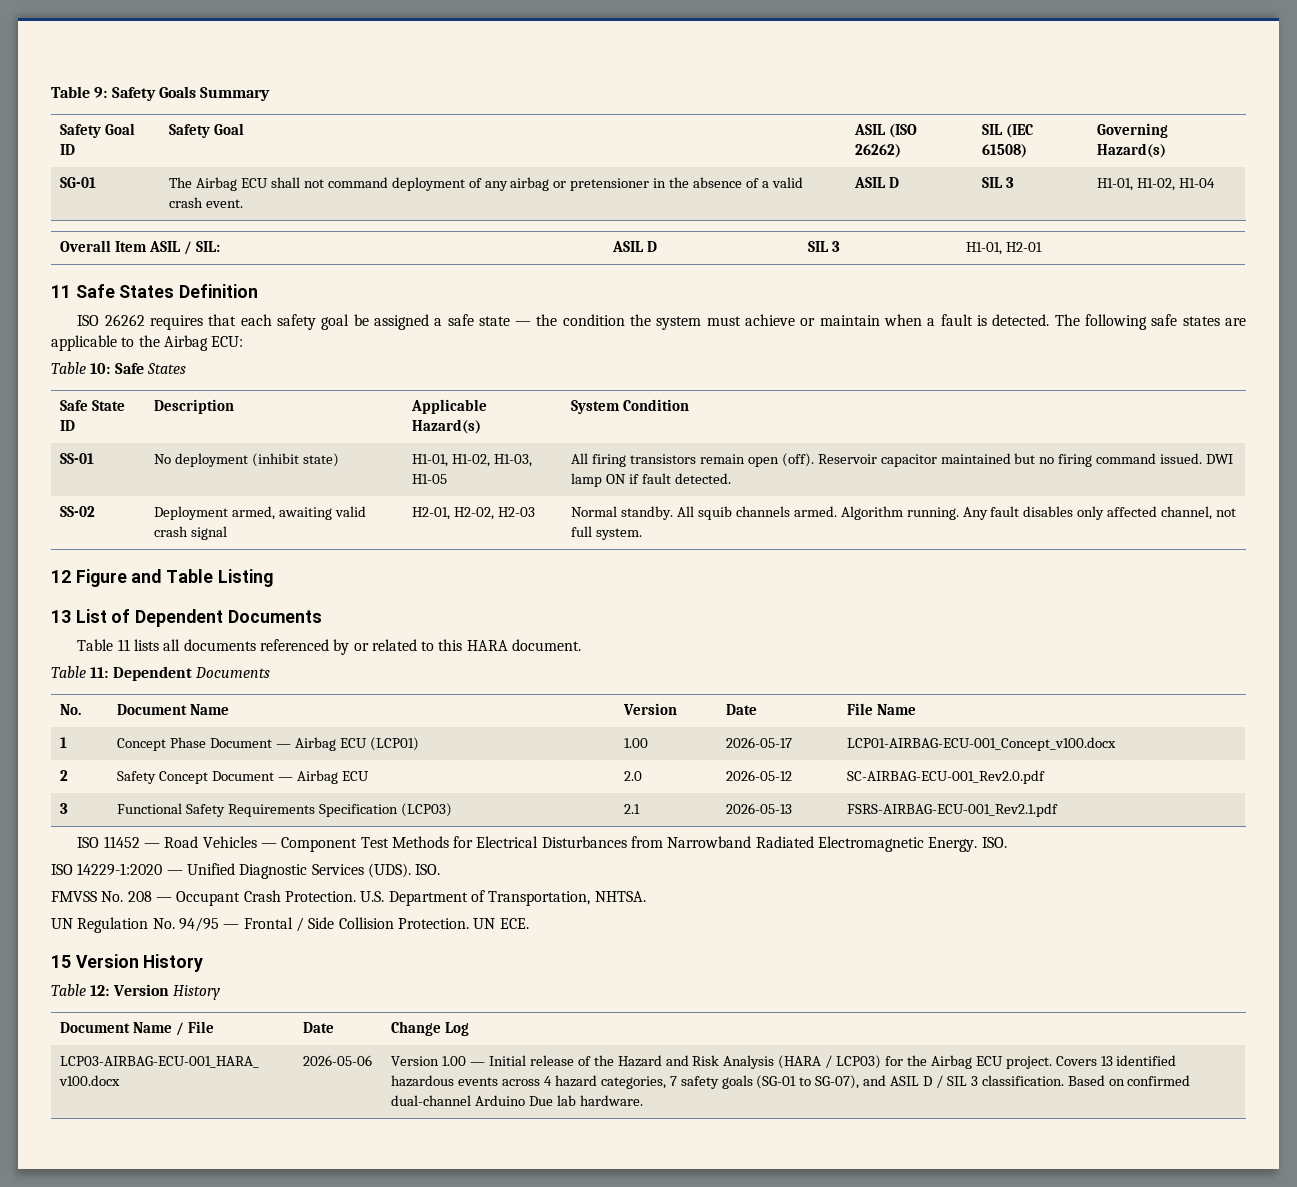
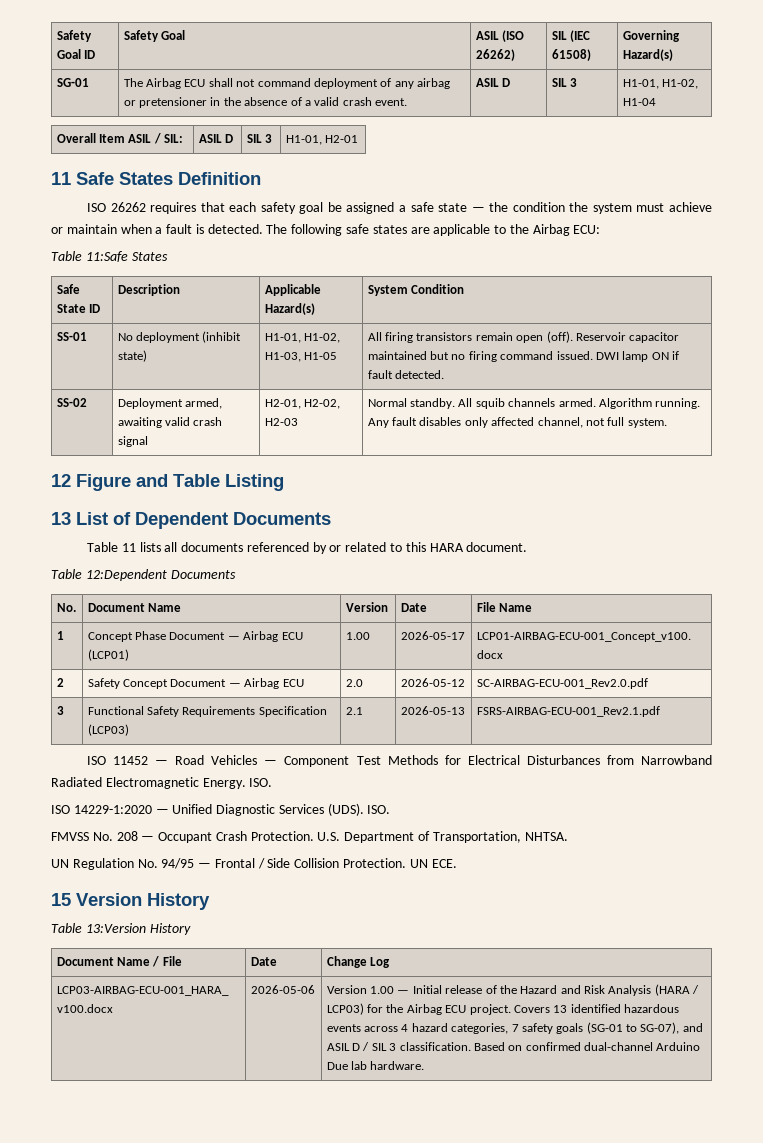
[51,86,271,101] Table 9: Safety Goals Summary // -> (56, 36) none
[90,363,144,374] 10: Safe -> [85,251,128,262] 11:Safe
[90,666,192,681] 11: Dependent -> [85,569,167,581] 12:Dependent
[90,984,169,996] 12: Version -> [85,923,146,933] 13:Version

